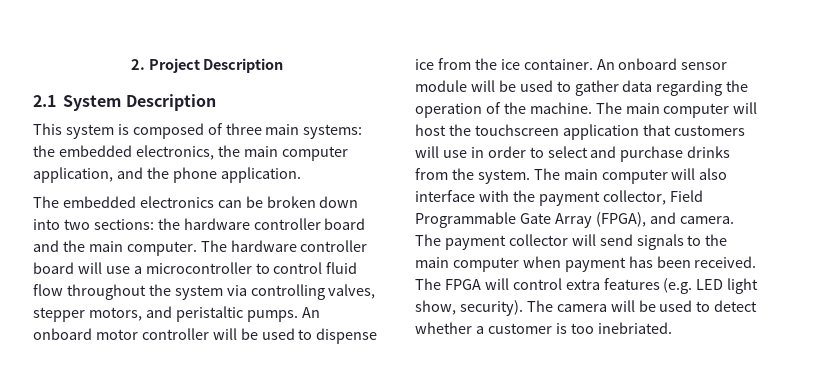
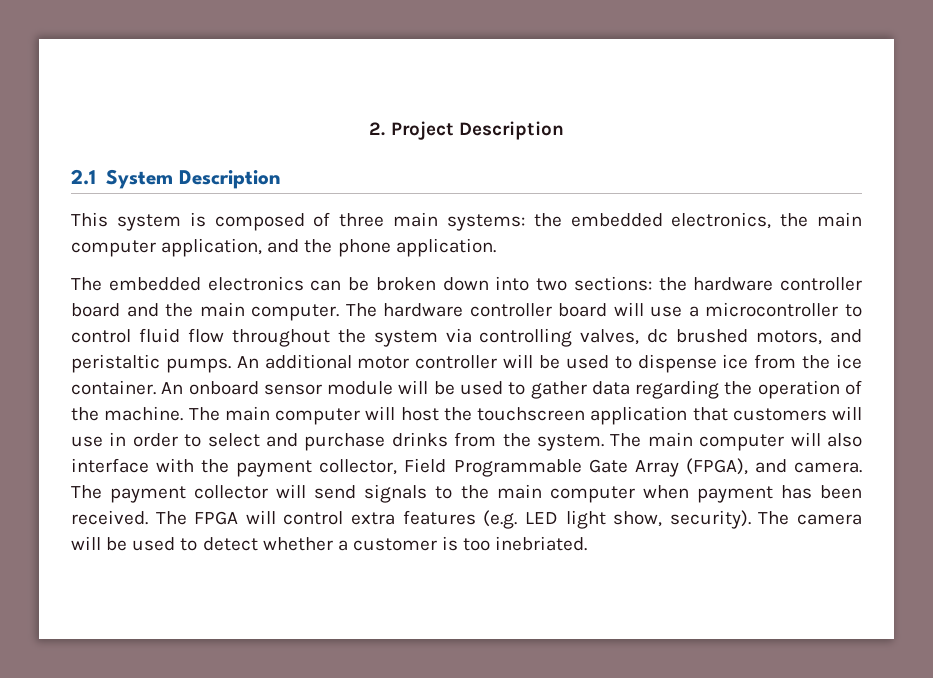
[33,307,85,322] stepper -> [647,329,749,343] dc brushed
[33,328,92,340] onboard -> [264,354,352,369] additional

